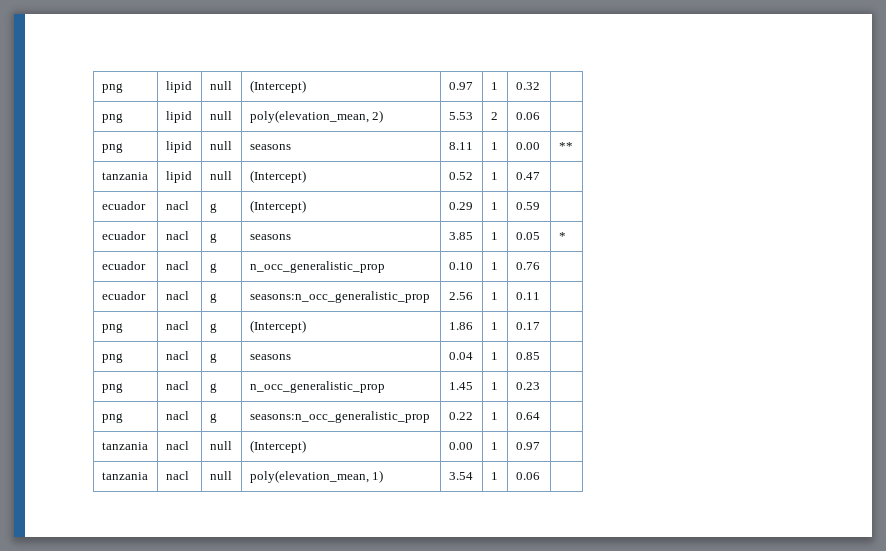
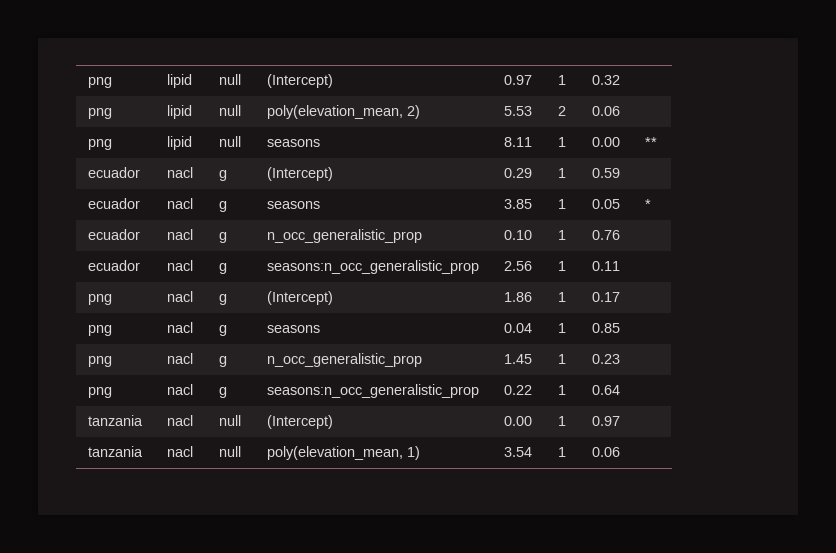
[101,172,148,180] [165,171,192,183] [209,171,232,180] [249,170,306,183] [448,172,473,180] [490,172,498,180] [515,172,540,180] // tanzania | lipid | null | (Intercept) | 0.52 | 1 | 0.47 | -> (658, 142) none

